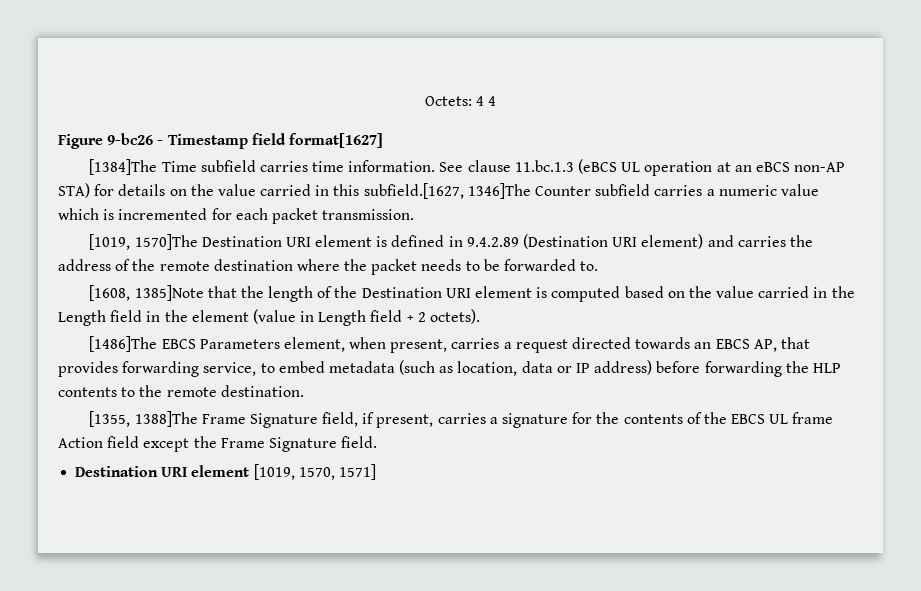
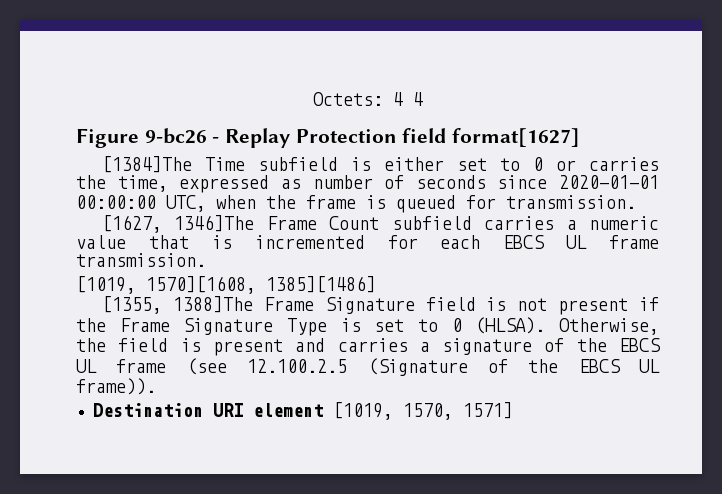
[167,134,248,149] Timestamp -> [225,128,397,148] Replay Protection
[259,159,846,176] [58,183,592,199] carries time information. See clause 11.bc.1.3 (eBCS UL operation at an eBCS non-AP STA) for details on the value carried in this subfield.[1627, 1346]The Counter -> [351,157,660,171] [76,175,659,193] [76,195,636,213] [102,215,380,233] is either set to 0 or carries the time, expressed as number of seconds since 2020-01-01 00:00:00 UTC, when the frame is queued for transmission. // [1627, 1346]The Frame Count
[58,208,99,220] which -> [148,235,189,249] that
[271,208,318,224] packet -> [503,235,659,249] EBCS UL frame
[134,234,813,250] [58,259,599,275] [89,285,855,302] [58,309,481,326] [89,336,810,353] [58,360,841,377] [58,385,304,397] [89,411,683,428] 1570]The Destination URI element is defined in 9.4.2.89 (Destination URI element) and carries the address of the remote destination where the packet needs to be forwarded to. // [1608, 1385]Note that the length of the Destination URI element is computed based on the value carried in the Length field in the element (value in Length field + 2 octets). // [1486]The EBCS Parameters element, when present, carries a request directed towards an EBCS AP, that provides forwarding service, to embed metadata (such as location, data or IP address) before forwarding the HLP contents to the remote destination. // [1355, 1388]The Frame Signature field, if present, carries a signature for the contents -> [146,276,376,294] [102,296,659,315] [76,317,659,336] [76,338,533,356] 1570][1608, 1385][1486] // [1355, 1388]The Frame Signature field is not present if the Frame Signature Type is set to 0 (HLSA). Otherwise, the field is present and carries a signature
[58,436,378,452] Action field except the Frame Signature field. -> [186,358,660,376] [76,378,156,395] (see 12.100.2.5 (Signature of the EBCS UL frame)).

